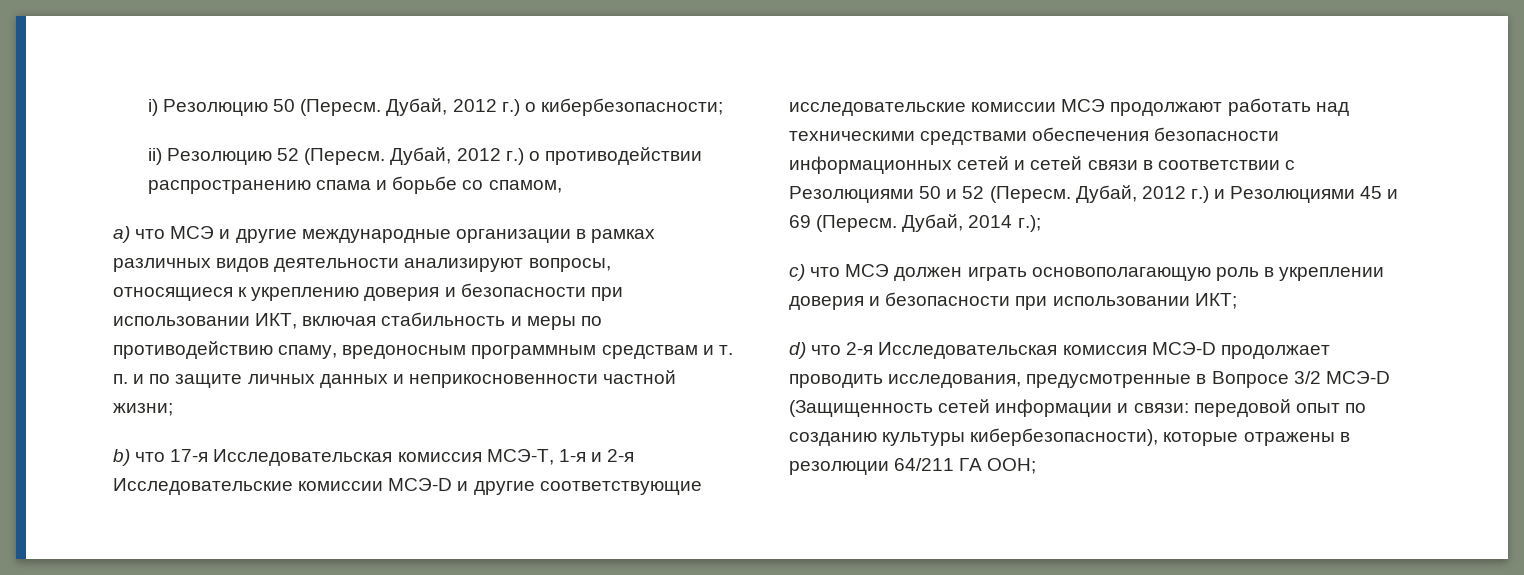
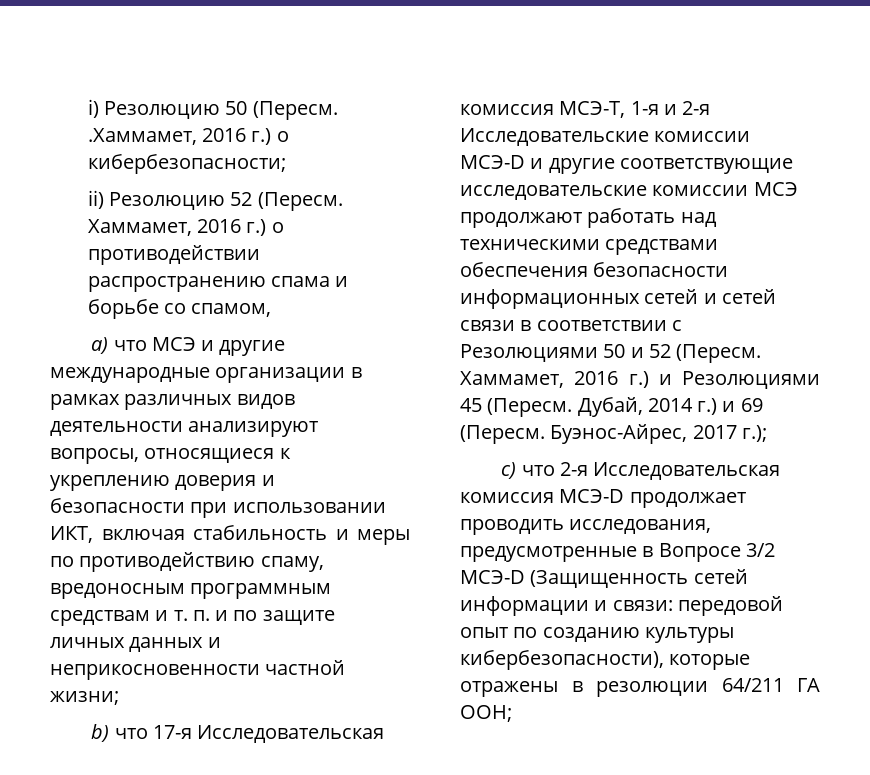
[386,98,497,116] Дубай, 2012 -> [87,128,247,145] .Хаммамет, 2016
[390,147,501,165] Дубай, 2012 -> [87,219,242,236] Хаммамет, 2016
[1075,185,1186,203] Дубай, 2012 -> [460,371,619,388] Хаммамет, 2016
(1383, 192) none -> [487,397,718,417] (Пересм. Дубай, 2014 г.)
[902,214,1013,232] Дубай, 2014 -> [550,424,737,444] Буэнос-Айрес, 2017
[845,264,1385,281] [789,292,1237,310] [789,342,842,359] МСЭ должен играть основополагающую роль в укреплении доверия и безопасности при использовании ИКТ; // d) что -> (555, 470) none

